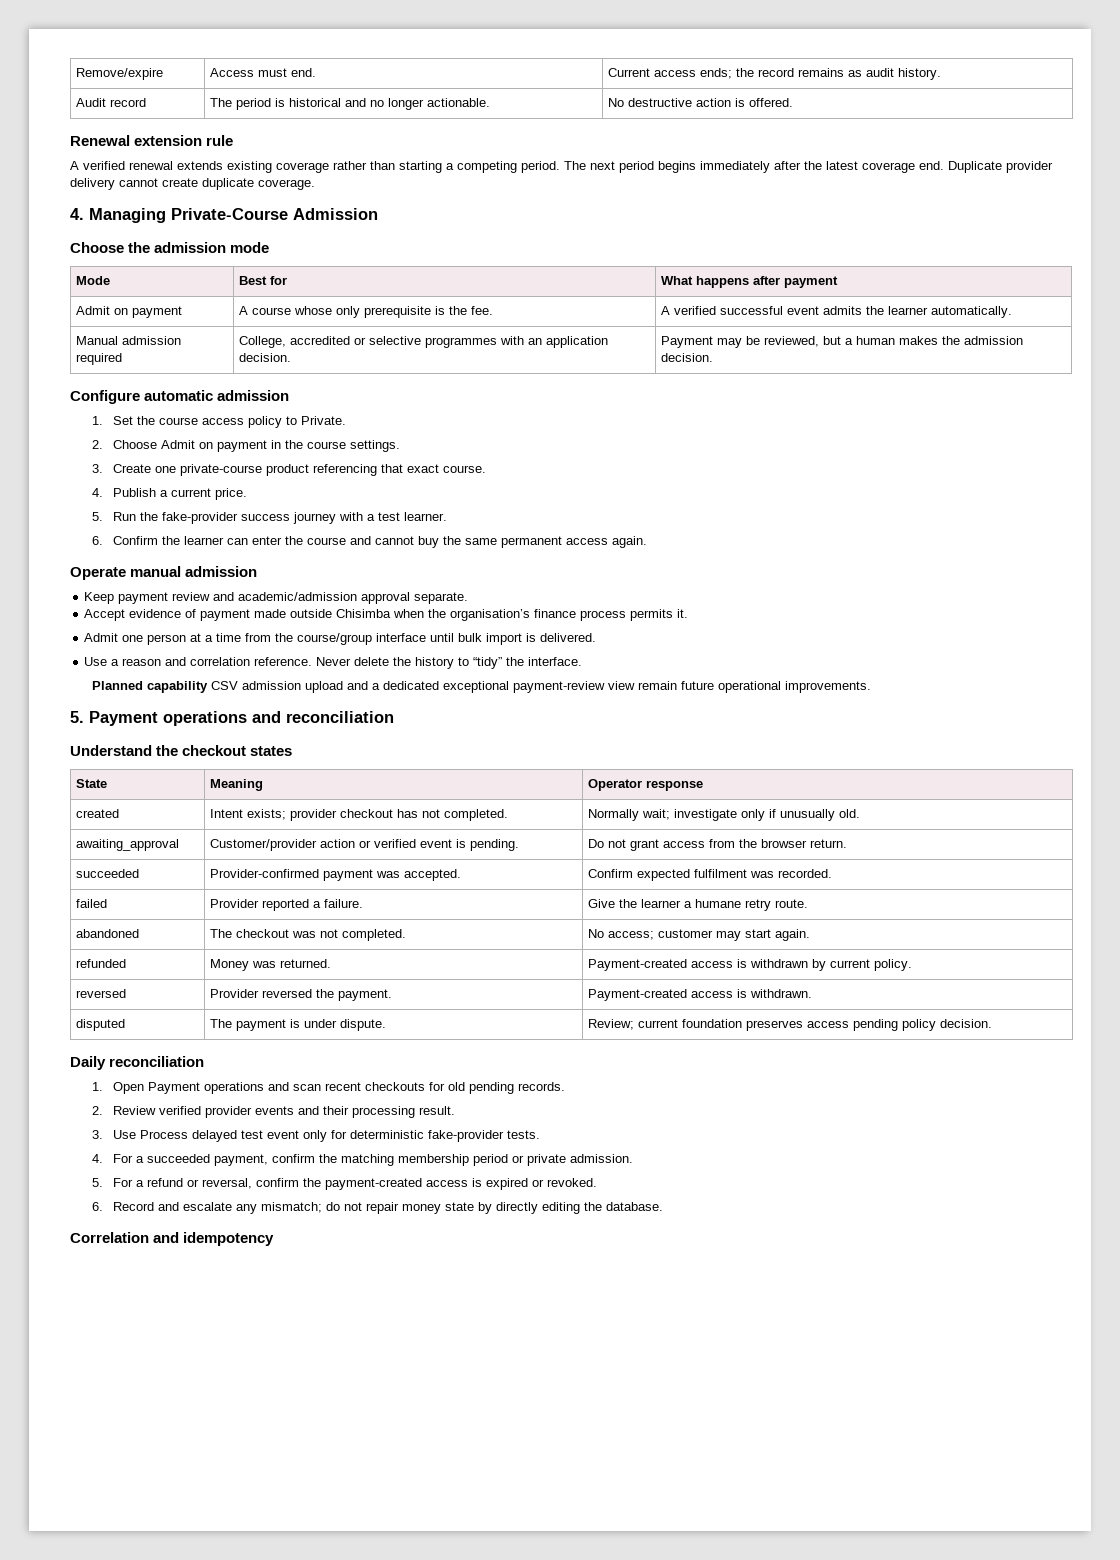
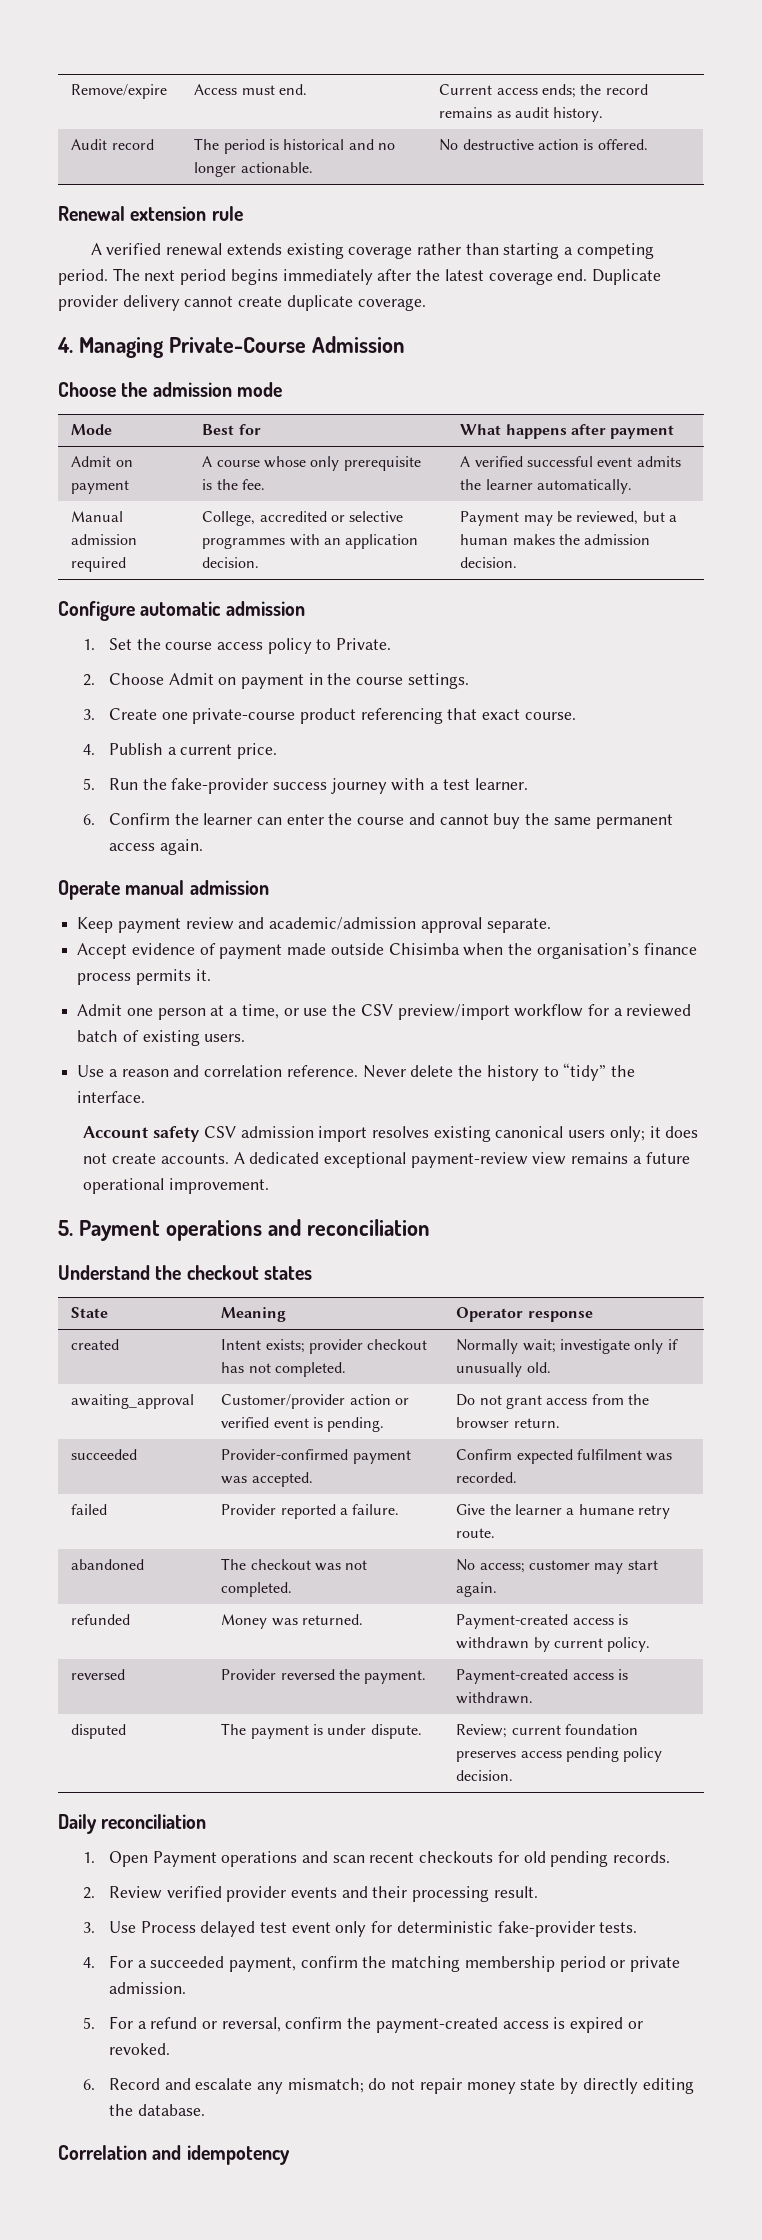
[216,633,597,645] time from the course/group interface until bulk import is delivered. -> [241,1004,692,1020] [77,1030,246,1046] time, or use the CSV preview/import workflow for a reviewed batch of existing users.
[91,681,380,693] Planned capability CSV admission upload and a -> [83,1126,699,1142] [83,1152,245,1164] Account safety CSV admission import resolves existing canonical users only; it does not create accounts. A
[637,681,677,690] remain -> [571,1152,642,1164] remains a
[784,681,871,693] improvements. -> [169,1178,270,1194] improvement.

